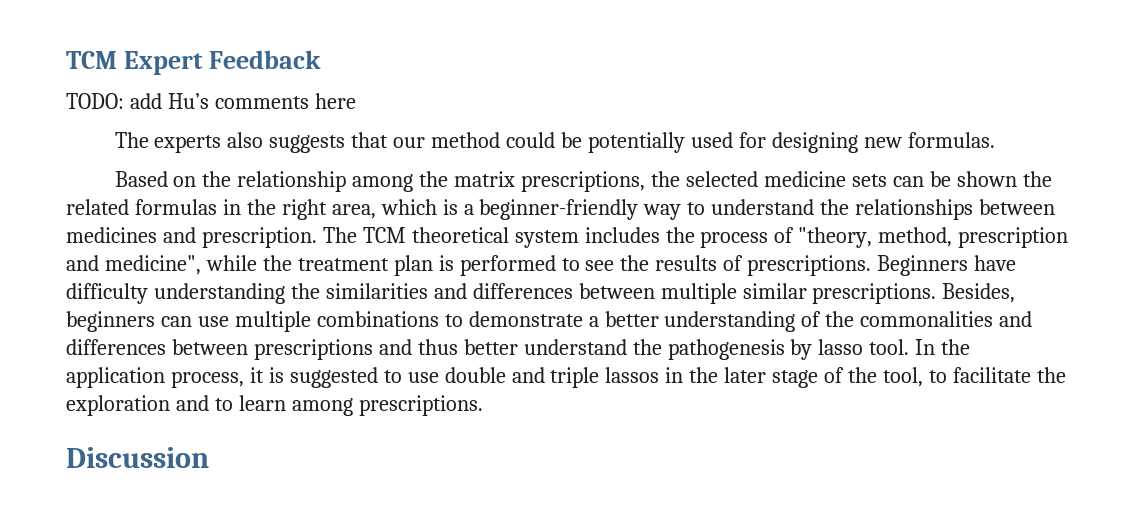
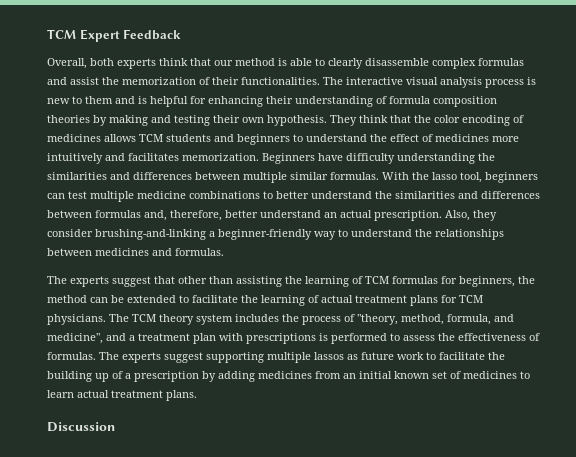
[66,93,356,109] [114,132,995,153] [114,171,1052,192] [66,199,1056,220] [66,227,1069,248] [66,255,872,276] TODO: add Hu’s comments here // The experts also suggests that our method could be potentially used for designing new formulas. // Based on the relationship among the matrix prescriptions, the selected medicine sets can be shown the related formulas in the right area, which is a beginner-friendly way to understand the relationships between medicines and prescription. The TCM theoretical system includes the process of "theory, method, prescription and medicine", while the treatment plan is performed to see the results of prescriptions. -> [47,58,524,69] [47,77,536,88] [47,96,497,107] [47,115,524,126] [47,134,519,145] [47,153,259,164] Overall, both experts think that our method is able to clearly disassemble complex formulas and assist the memorization of their functionalities. The interactive visual analysis process is new to them and is helpful for enhancing their understanding of formula composition theories by making and testing their own hypothesis. They think that the color encoding of medicines allows TCM students and beginners to understand the effect of medicines more intuitively and facilitates memorization.
[812,283,1016,304] [66,311,1033,332] [66,339,971,360] [66,367,1066,388] [66,395,483,416] prescriptions. Besides, beginners can use multiple combinations to demonstrate a better understanding of the commonalities and differences between prescriptions and thus better understand the pathogenesis by lasso tool. In the application process, it is suggested to use double and triple lassos in the later stage of the tool, to facilitate the exploration and to learn among prescriptions. -> [330,172,538,183] [47,191,540,202] [47,210,497,221] [47,229,504,240] [47,248,224,256] [47,276,535,287] [47,295,483,306] [47,314,514,325] [47,333,540,344] [47,352,505,363] [47,371,530,382] [47,390,197,401] formulas. With the lasso tool, beginners can test multiple medicine combinations to better understand the similarities and differences between formulas and, therefore, better understand an actual prescription. Also, they consider brushing-and-linking a beginner-friendly way to understand the relationships between medicines and formulas. // The experts suggest that other than assisting the learning of TCM formulas for beginners, the method can be extended to facilitate the learning of actual treatment plans for TCM physicians. The TCM theory system includes the process of "theory, method, formula, and medicine", and a treatment plan with prescriptions is performed to assess the effectiveness of formulas. The experts suggest supporting multiple lassos as future work to facilitate the building up of a prescription by adding medicines from an initial known set of medicines to learn actual treatment plans.

